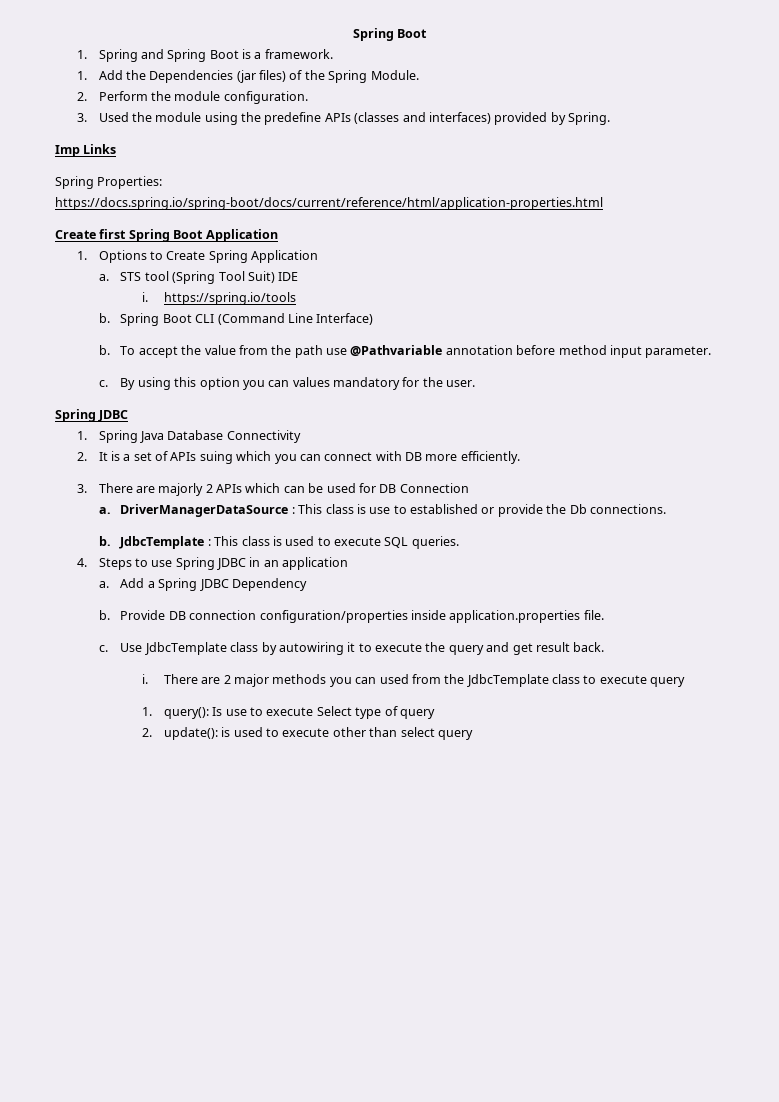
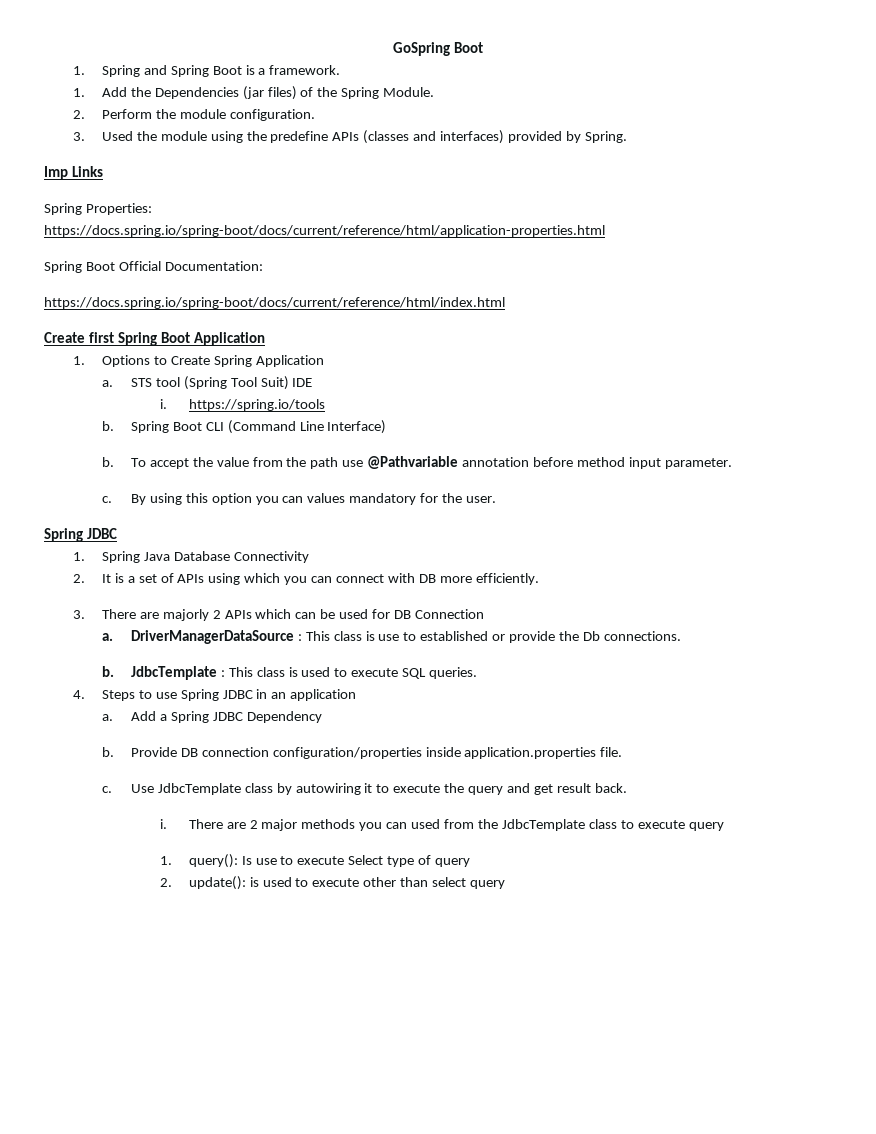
[352,28,394,41] Spring -> [393,42,451,56] GoSpring
(603, 203) none -> [44,261,263,273] [44,297,505,309] // Spring Boot Official Documentation: // https://docs.spring.io/spring-boot/docs/current/reference/html/index.html
[199,451,233,464] suing -> [208,573,241,585] using

